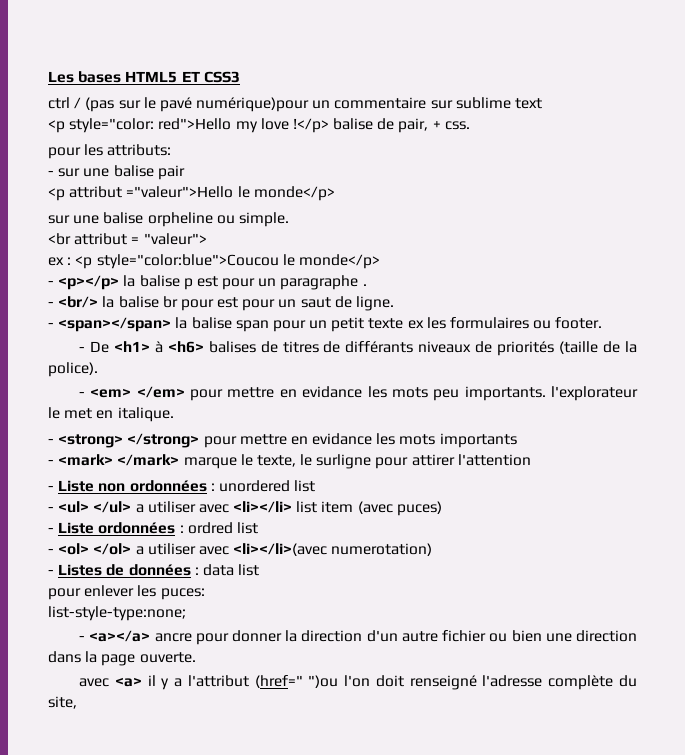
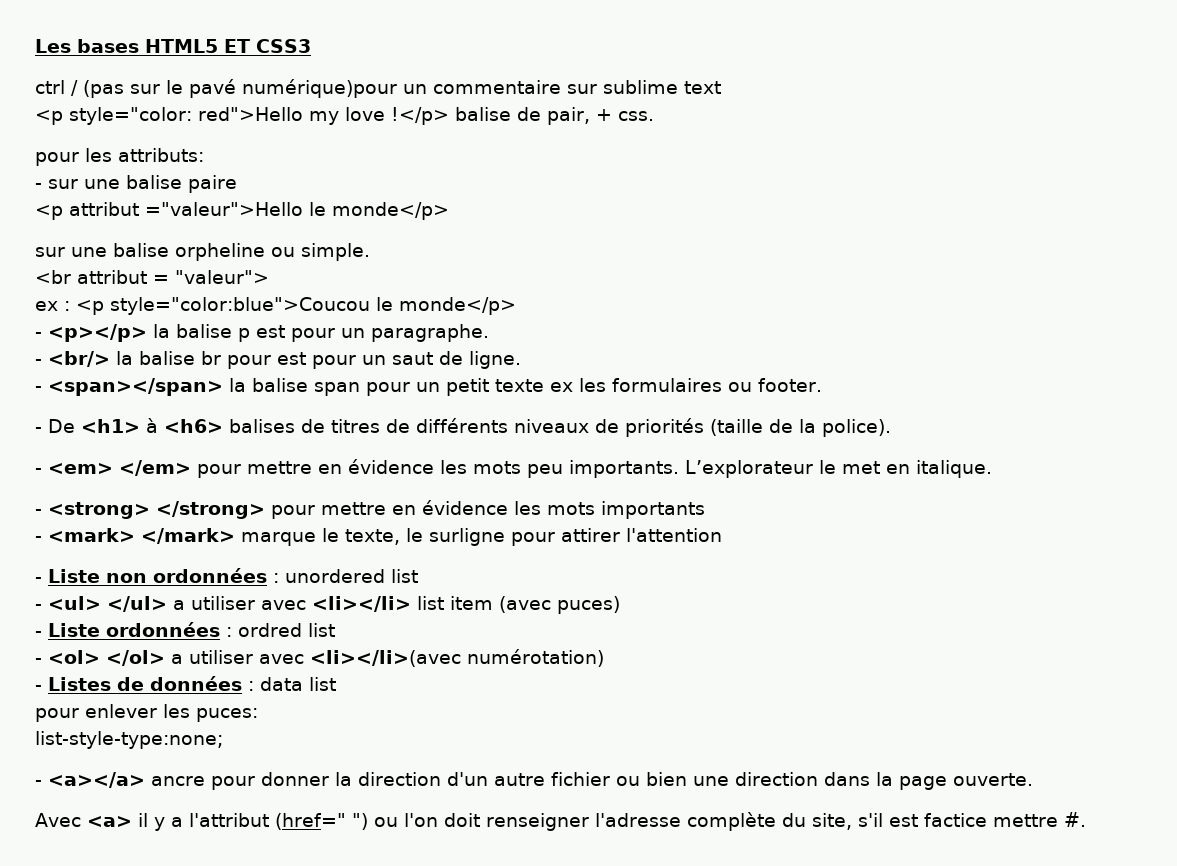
[157,165,185,180] pair -> [188,175,237,193] paire
[280,275,367,290] paragraphe . -> [371,324,489,342] paragraphe.
[345,341,414,353] différants -> [416,418,508,433] différents
[302,386,363,398] evidance -> [348,459,434,474] évidence
[550,386,638,401] l'explorateur -> [685,460,813,478] L’explorateur
[312,433,373,445] evidance -> [422,500,508,515] évidence
[331,543,433,556] numerotation) -> [467,649,604,667] numérotation)
[79,678,110,687] avec -> [35,813,81,827] Avec
[308,675,339,688] ")ou -> [351,813,398,830] ") ou
[409,675,477,690] renseigné -> [485,813,589,831] renseigner
(77, 702) none -> [857,812,1086,827] s'il est factice mettre #.

